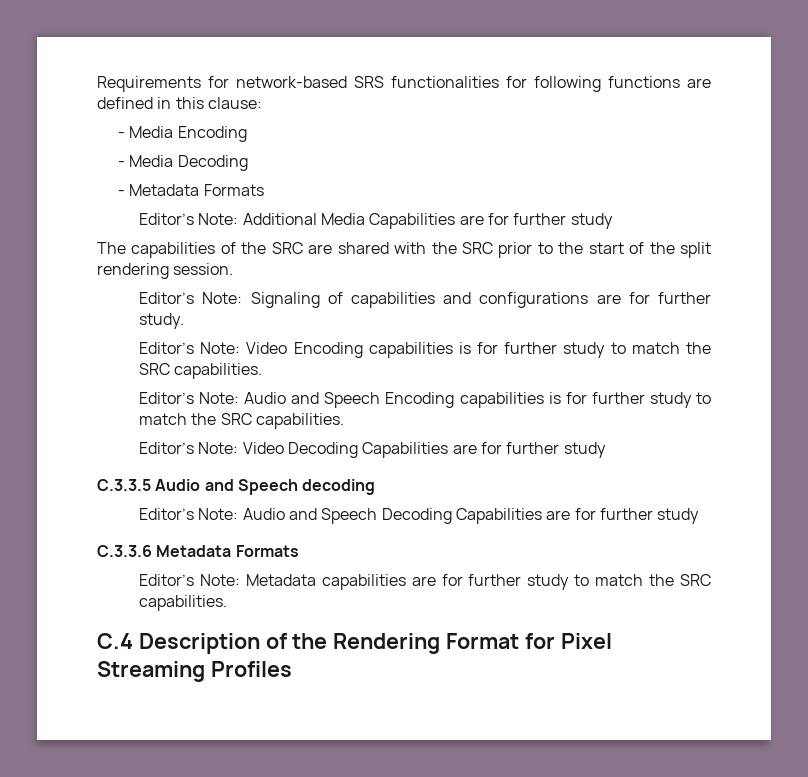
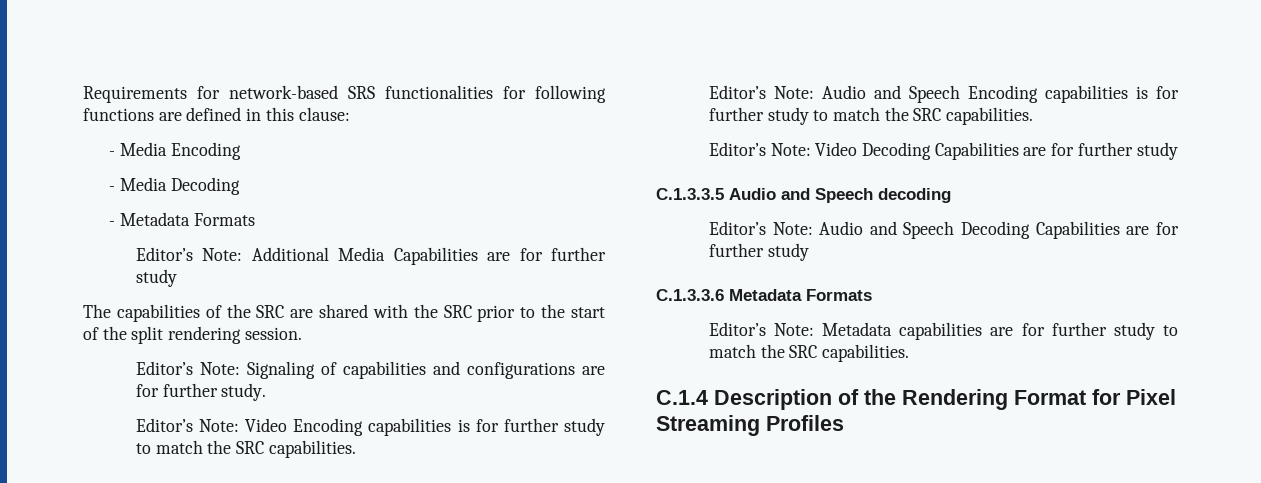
[97,479,151,491] C.3.3.5 -> [656,188,724,200] C.1.3.3.5
[97,545,152,557] C.3.3.6 -> [656,289,724,301] C.1.3.3.6
[97,633,133,649] C.4 -> [656,390,708,405] C.1.4

